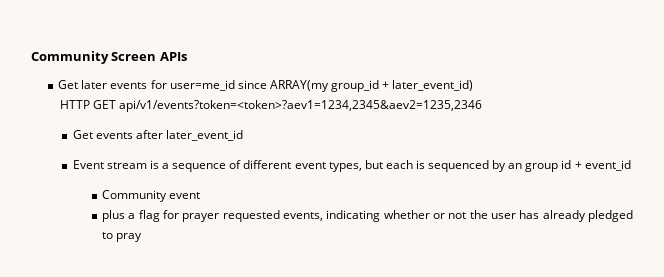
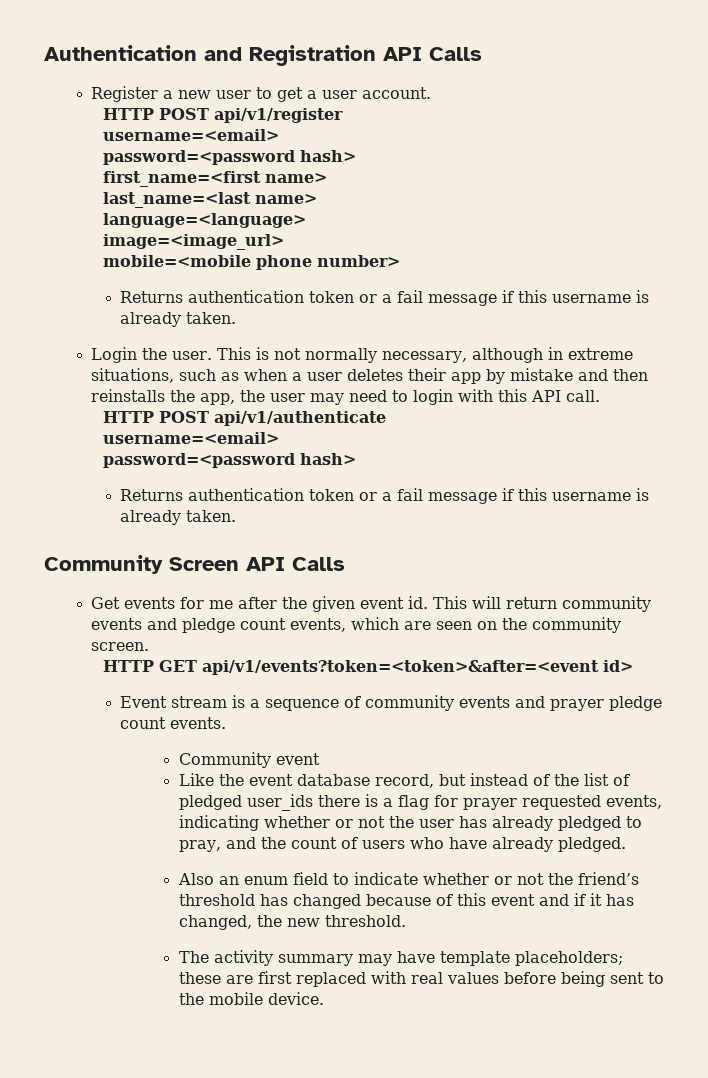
[31,51,187,64] [58,80,108,89] Community Screen APIs // Get later -> [44,45,482,66] [90,86,431,102] [102,108,343,123] [102,129,279,141] [102,150,356,165] [102,171,327,187] [102,192,317,208] [102,213,306,228] [102,234,284,250] [102,255,400,270] [120,290,650,306] [120,312,237,327] [90,347,633,363] [90,368,648,384] [90,389,600,405] [102,411,386,426] [102,432,279,444] [102,453,356,468] [120,488,650,504] [120,510,237,525] [44,555,345,574] [90,597,120,609] Authentication and Registration API Calls // Register a new user to get a user account. // HTTP POST api/v1/register // username=<email> // password=<password hash> // first_name=<first name> // last_name=<last name> // language=<language> // image=<image_url> // mobile=<mobile phone number> // Returns authentication token or a fail message if this username is already taken. // Login the user. This is not normally necessary, although in extreme situations, such as when a user deletes their app by mistake and then reinstalls the app, the user may need to login with this API call. // HTTP POST api/v1/authenticate // username=<email> // password=<password hash> // Returns authentication token or a fail message if this username is already taken. // Community Screen API Calls // Get
[169,80,474,92] [60,100,483,112] [72,130,244,141] user=me_id since ARRAY(my group_id + later_event_id) // HTTP GET api/v1/events?token=<token>?aev1=1234,2345&aev2=1235,2346 // Get events after later_event_id -> [208,596,651,612] [90,617,621,633] [90,642,149,651] [102,660,633,675] me after the given event id. This will return community events and pledge count events, which are seen on the community screen. // HTTP GET api/v1/events?token=<token>&after=<event id>
[243,160,631,172] [101,190,201,202] [101,210,125,222] different event types, but each is sequenced by an group id + event_id // Community event // plus -> [365,695,663,711] [120,717,227,729] [178,752,320,768] [178,773,630,788] [178,794,378,811] community events and prayer pledge count events. // Community event // Like the event database record, but instead of the list of pledged user_ids there is
[116,233,143,242] pray -> [178,837,626,852] [177,872,639,885] [178,893,634,909] [178,915,406,930] [178,950,623,966] [178,971,664,987] [178,992,324,1005] pray, and the count of users who have already pledged. // Also an enum field to indicate whether or not the friend’s threshold has changed because of this event and if it has changed, the new threshold. // The activity summary may have template placeholders; these are first replaced with real values before being sent to the mobile device.

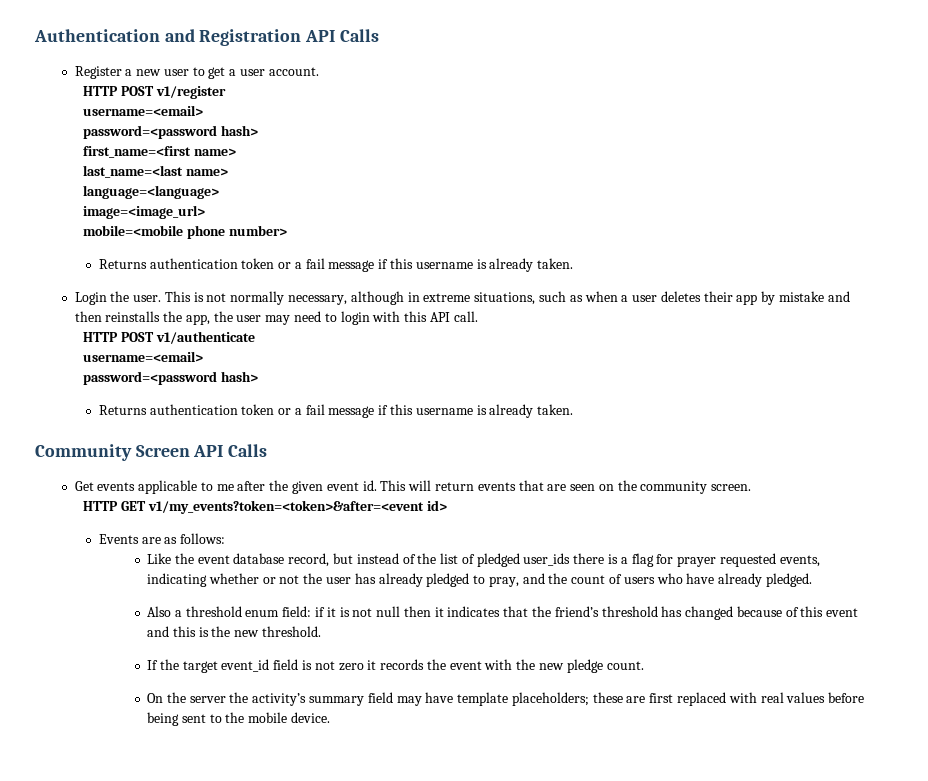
[213,108,343,123] api/v1/register -> [155,86,226,99] v1/register
[213,411,386,426] api/v1/authenticate -> [155,331,255,344] v1/authenticate
[179,597,204,609] for -> [138,480,213,494] applicable to
[561,596,651,612] [90,617,399,633] community events and pledge count events, which -> [477,480,544,491] events that
[201,660,599,675] api/v1/events?token=<token>&after=<event -> [147,500,424,514] v1/my_events?token=<token>&after=<event
[120,695,663,711] [120,717,227,729] [178,752,320,768] Event stream is a sequence of community events and prayer pledge count events. // Community event -> [98,533,226,544] Events are as follows:
[218,872,544,885] an enum field to indicate whether or not -> [174,606,529,617] a threshold enum field: if it is not null then it indicates that
[573,893,634,906] [178,915,252,930] if it has changed, -> [172,626,209,637] this is
[178,950,353,966] The activity summary -> [147,659,644,673] [147,692,393,706] If the target event_id field is not zero it records the event with the new pledge count. // On the server the activity’s summary field

